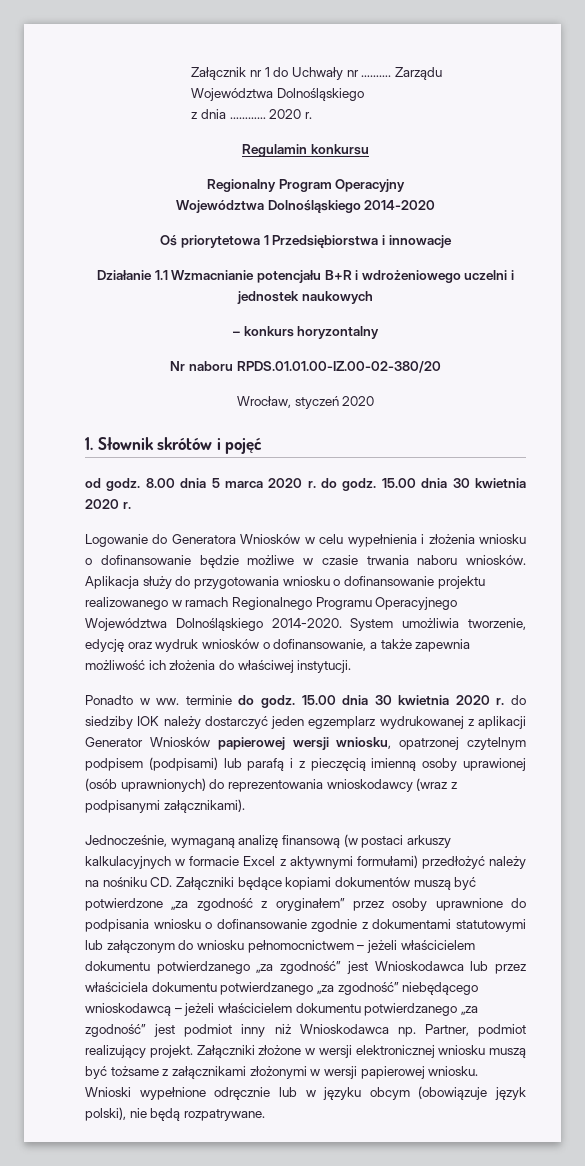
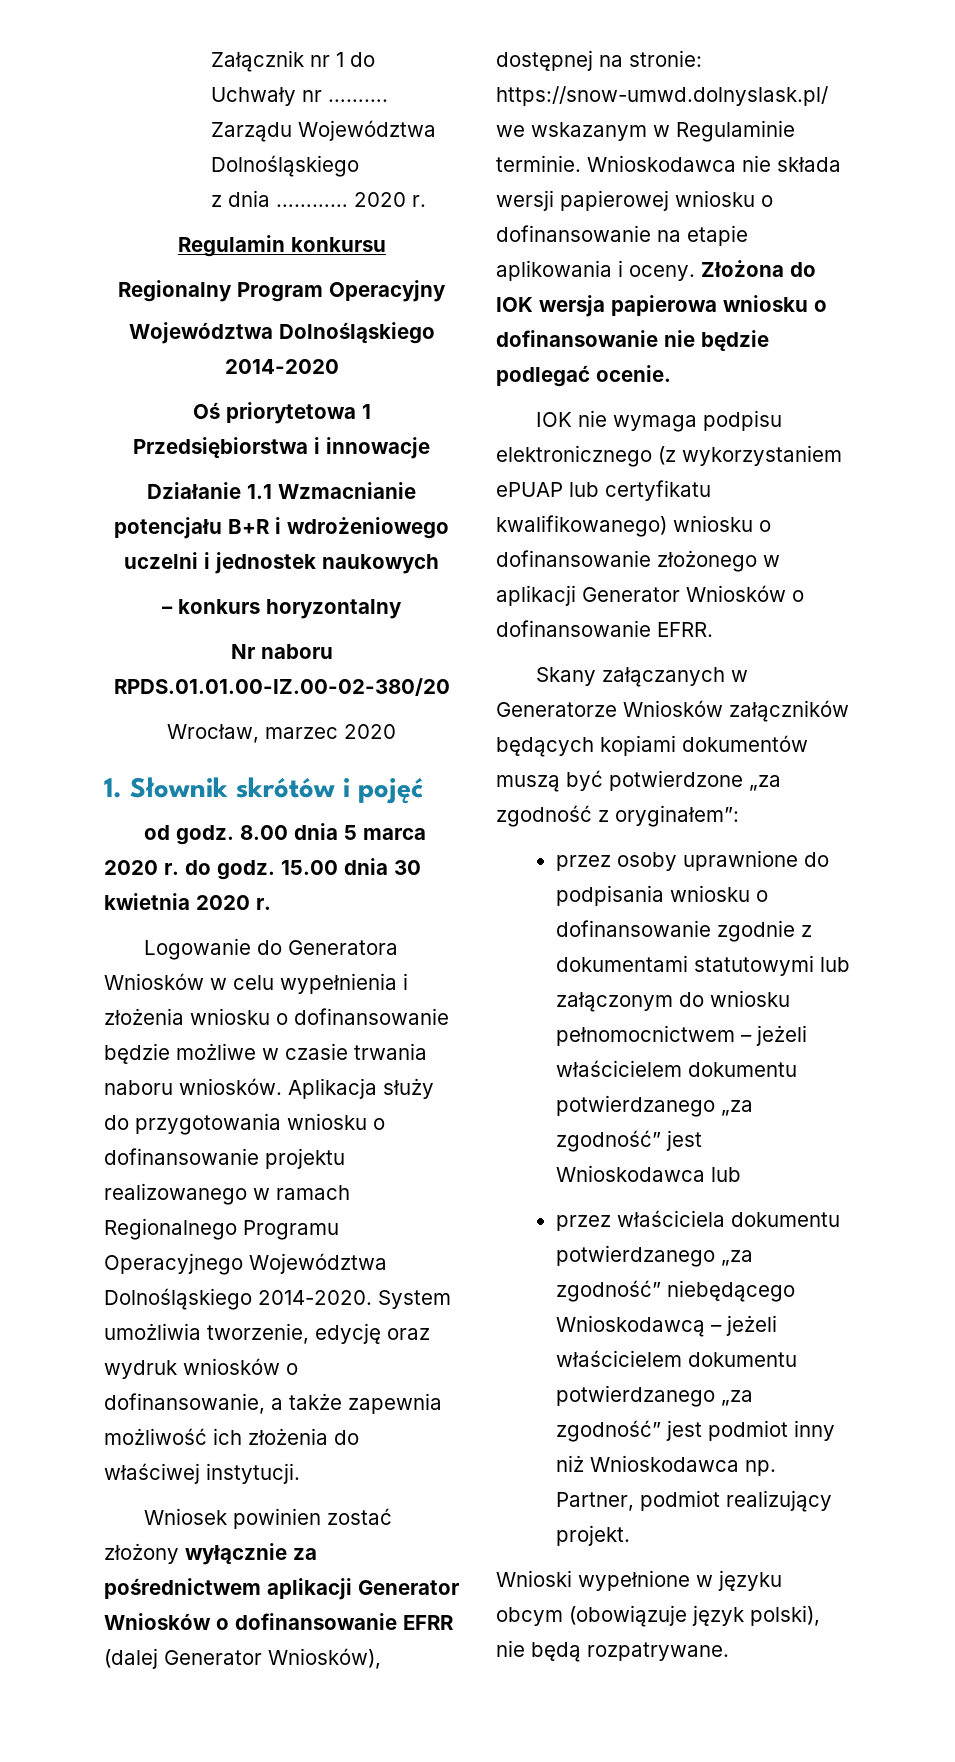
[294,396,339,409] styczeń -> [265,727,338,739] marzec
[85,695,526,708] [85,716,526,729] [85,737,526,750] [85,757,526,771] [85,778,457,792] [85,799,245,813] [85,834,451,848] [85,855,526,869] [85,877,282,890] Ponadto w ww. terminie do godz. 15.00 dnia 30 kwietnia 2020 r. do siedziby IOK należy dostarczyć jeden egzemplarz wydrukowanej z aplikacji Generator Wniosków papierowej wersji wniosku, opatrzonej czytelnym podpisem (podpisami) lub parafą i z pieczęcią imienną osoby uprawionej (osób uprawnionych) do reprezentowania wnioskodawcy (wraz z podpisanymi załącznikami). // Jednocześnie, wymaganą analizę finansową (w postaci arkuszy kalkulacyjnych w formacie Excel z aktywnymi formułami) przedłożyć należy na nośniku CD. Załączniki będące -> [143,1508,392,1529] [104,1543,317,1565] [104,1578,459,1600] [104,1613,454,1630] [104,1648,381,1669] [496,50,702,71] [496,86,828,106] [496,120,795,142] [496,155,841,172] [496,190,773,211] [496,225,748,246] [496,260,816,281] [496,295,827,317] [496,330,769,351] [496,365,671,387] [535,410,782,432] [496,445,842,467] [496,480,711,501] [496,515,771,537] [496,550,780,572] [496,585,804,606] [496,620,713,637] [535,667,748,687] [496,700,849,722] [496,737,594,757] Wniosek powinien zostać złożony wyłącznie za pośrednictwem aplikacji Generator Wniosków o dofinansowanie EFRR (dalej Generator Wniosków), dostępnej na stronie: https://snow-umwd.dolnyslask.pl/ we wskazanym w Regulaminie terminie. Wnioskodawca nie składa wersji papierowej wniosku o dofinansowanie na etapie aplikowania i oceny. Złożona do IOK wersja papierowa wniosku o dofinansowanie nie będzie podlegać ocenie. // IOK nie wymaga podpisu elektronicznego (z wykorzystaniem ePUAP lub certyfikatu kwalifikowanego) wniosku o dofinansowanie złożonego w aplikacji Generator Wniosków o dofinansowanie EFRR. // Skany załączanych w Generatorze Wniosków załączników będących
[275,898,345,911] oryginałem” -> [615,805,739,827] oryginałem”: //
(489, 966) none -> (741, 1174) //
[85,1003,171,1016] wnioskodawcą -> [555,1315,705,1337] Wnioskodawcą
[196,1045,526,1058] [85,1066,479,1079] [85,1087,297,1100] Załączniki złożone w wersji elektronicznej wniosku muszą być tożsame z załącznikami złożonymi w wersji papierowej wniosku. Wnioski wypełnione odręcznie lub -> [496,1570,690,1591] // Wnioski wypełnione

